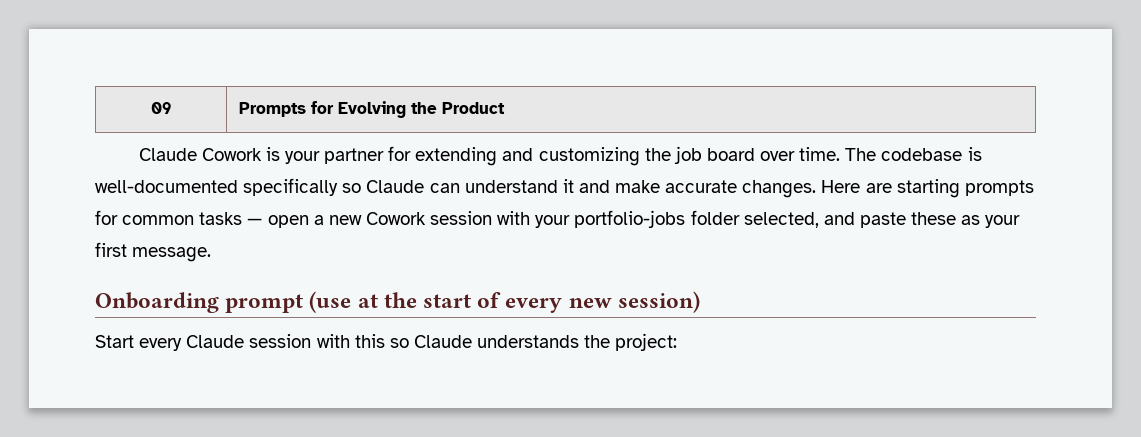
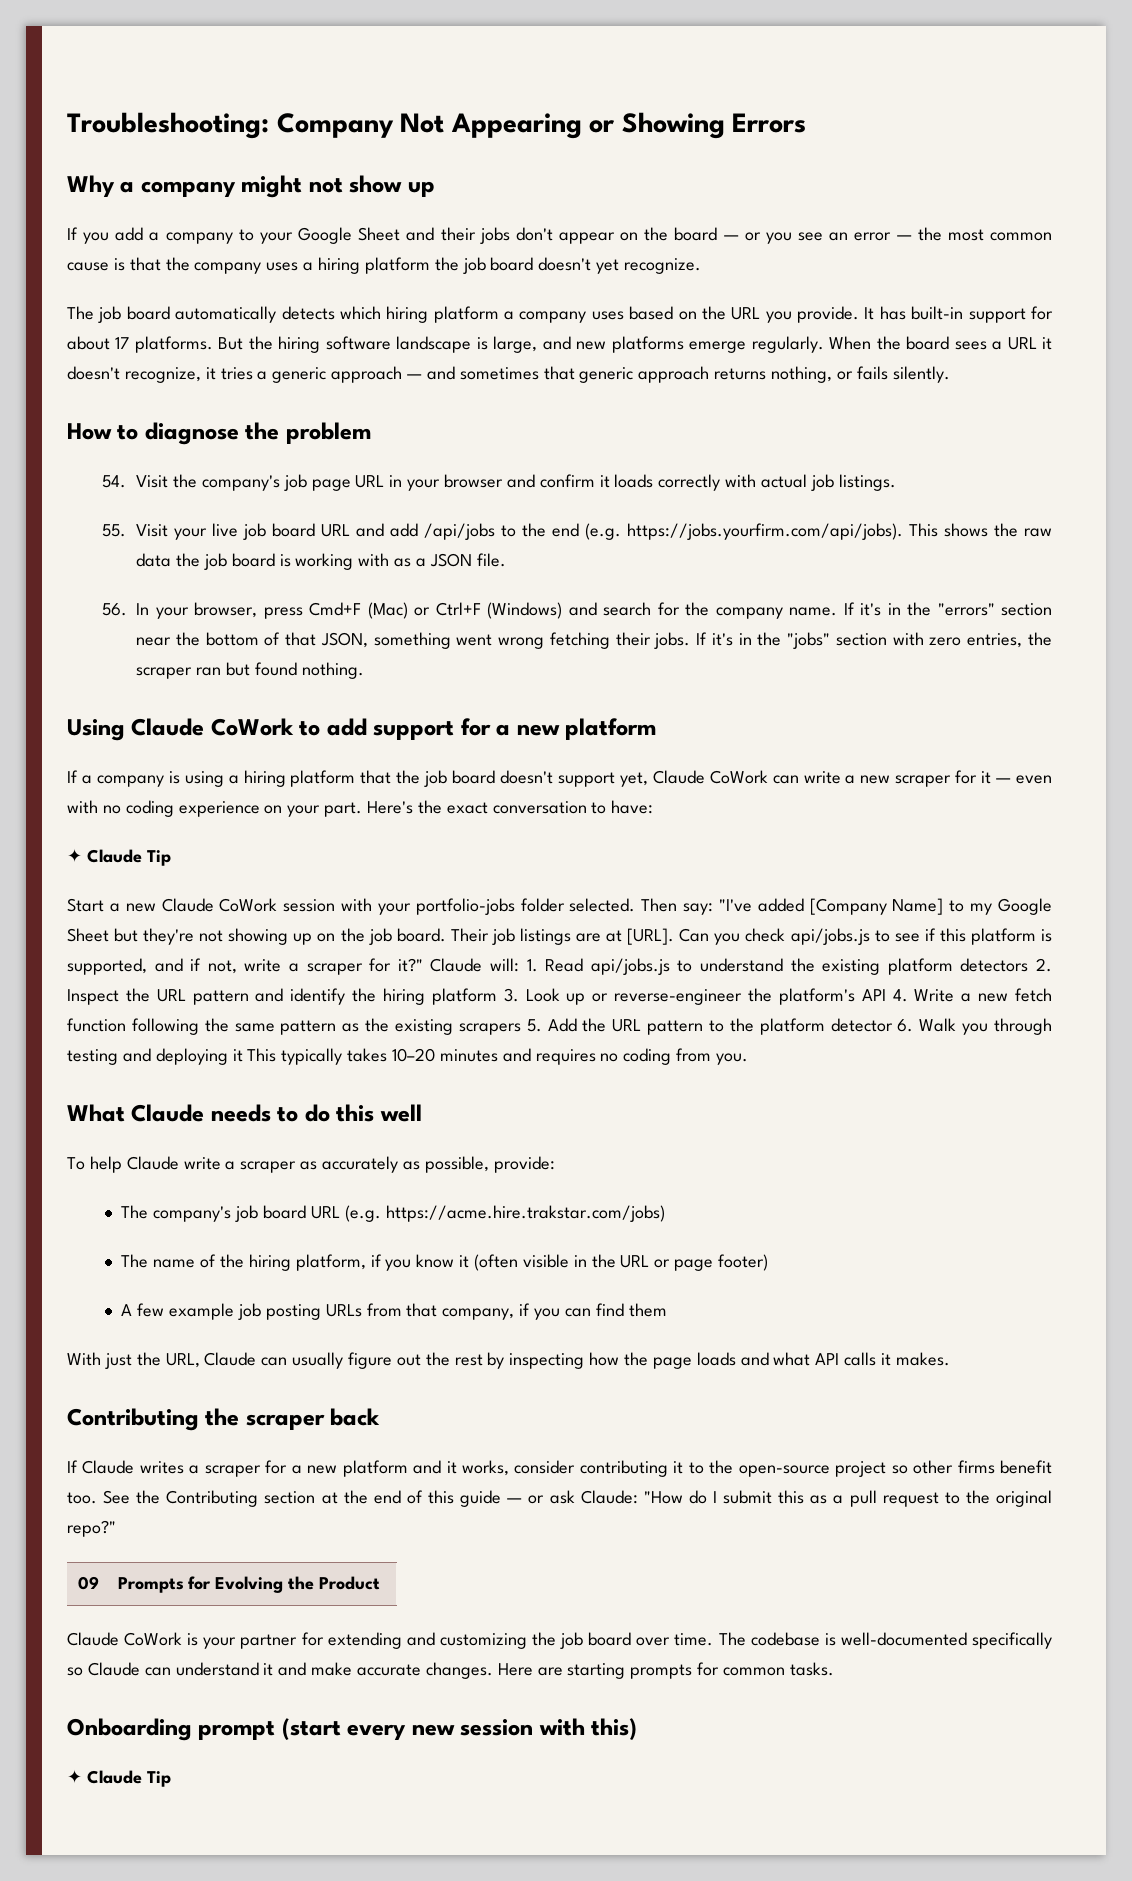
(150, 108) none -> [67,112,807,139] [67,175,435,198] [67,227,1053,244] [67,257,702,274] [67,306,1054,323] [67,336,1052,353] [67,366,950,383] [67,422,371,445] [101,474,896,491] [101,523,1052,540] [136,553,506,570] [101,602,1052,619] [136,632,1052,649] [136,662,364,679] [67,718,657,741] [67,770,1052,787] [67,800,654,817] [67,848,171,866] [67,898,1053,915] [67,928,1053,945] [67,958,1053,975] [67,988,1053,1005] [67,1018,1053,1035] [67,1048,749,1065] [67,1104,422,1122] [67,1156,555,1173] [121,1205,665,1222] [121,1254,768,1271] [121,1303,667,1320] [67,1352,950,1369] [67,1408,381,1431] [67,1460,1053,1477] [67,1490,1053,1507] [67,1520,116,1537] Troubleshooting: Company Not Appearing or Showing Errors // Why a company might not show up // If you add a company to your Google Sheet and their jobs don't appear on the board — or you see an error — the most common cause is that the company uses a hiring platform the job board doesn't yet recognize. // The job board automatically detects which hiring platform a company uses based on the URL you provide. It has built-in support for about 17 platforms. But the hiring software landscape is large, and new platforms emerge regularly. When the board sees a URL it doesn't recognize, it tries a generic approach — and sometimes that generic approach returns nothing, or fails silently. // How to diagnose the problem // 54. Visit the company's job page URL in your browser and confirm it loads correctly with actual job listings. // 55. Visit your live job board URL and add /api/jobs to the end (e.g. https://jobs.yourfirm.com/api/jobs). This shows the raw data the job board is working with as a JSON file. // 56. In your browser, press Cmd+F (Mac) or Ctrl+F (Windows) and search for the company name. If it's in the "errors" section near the bottom of that JSON, something went wrong fetching their jobs. If it's in the "jobs" section with zero entries, the scraper ran but found nothing. // Using Claude CoWork to add support for a new platform // If a company is using a hiring platform that the job board doesn't support yet, Claude CoWork can write a new scraper for it — even with no coding experience on your part. Here's the exact conversation to have: // ✦ Claude Tip // Start a new Claude CoWork session with your portfolio-jobs folder selected. Then say: "I've added [Company Name] to my Google Sheet but they're not showing up on the job board. Their job listings are at [URL]. Can you check api/jobs.js to see if this platform is supported, and if not, write a scraper for it?" Claude will: 1. Read api/jobs.js to understand the existing platform detectors 2. Inspect the URL pattern and identify the hiring platform 3. Look up or reverse-engineer the platform's API 4. Write a new fetch function following the same pattern as the existing scrapers 5. Add the URL pattern to the platform detector 6. Walk you through testing and deploying it This typically takes 10–20 minutes and requires no coding from you. // What Claude needs to do this well // To help Claude write a scraper as accurately as possible, provide: // The company's job board URL (e.g. https://acme.hire.trakstar.com/jobs) // The name of the hiring platform, if you know it (often visible in the URL or page footer) // A few example job posting URLs from that company, if you can find them // With just the URL, Claude can usually figure out the rest by inspecting how the page loads and what API calls it makes. // Contributing the scraper back // If Claude writes a scraper for a new platform and it works, consider contributing it to the open-source project so other firms benefit too. See the Contributing section at the end of this guide — or ask Claude: "How do I submit this as a pull request to the original repo?" //
[201,148,262,161] Cowork -> [124,1632,183,1646] CoWork
[199,210,1021,228] [95,242,212,262] [95,291,700,313] [95,333,678,351] tasks — open a new Cowork session with your portfolio-jobs folder selected, and paste these as your first message. // Onboarding prompt (use at the start of every new session) // Start every Claude session with this so Claude understands the project: -> [789,1662,834,1676] [67,1718,638,1741] [67,1769,171,1787] tasks. // Onboarding prompt (start every new session with this) // ✦ Claude Tip

